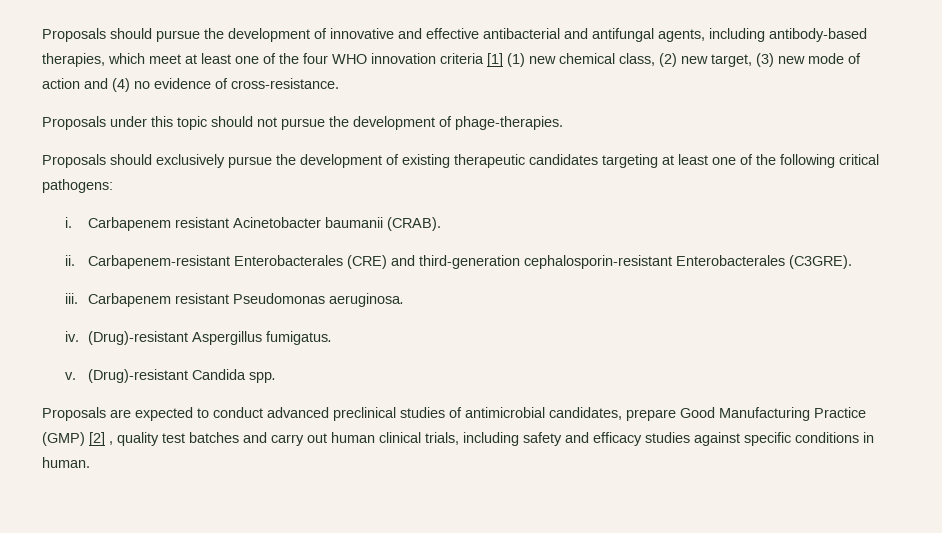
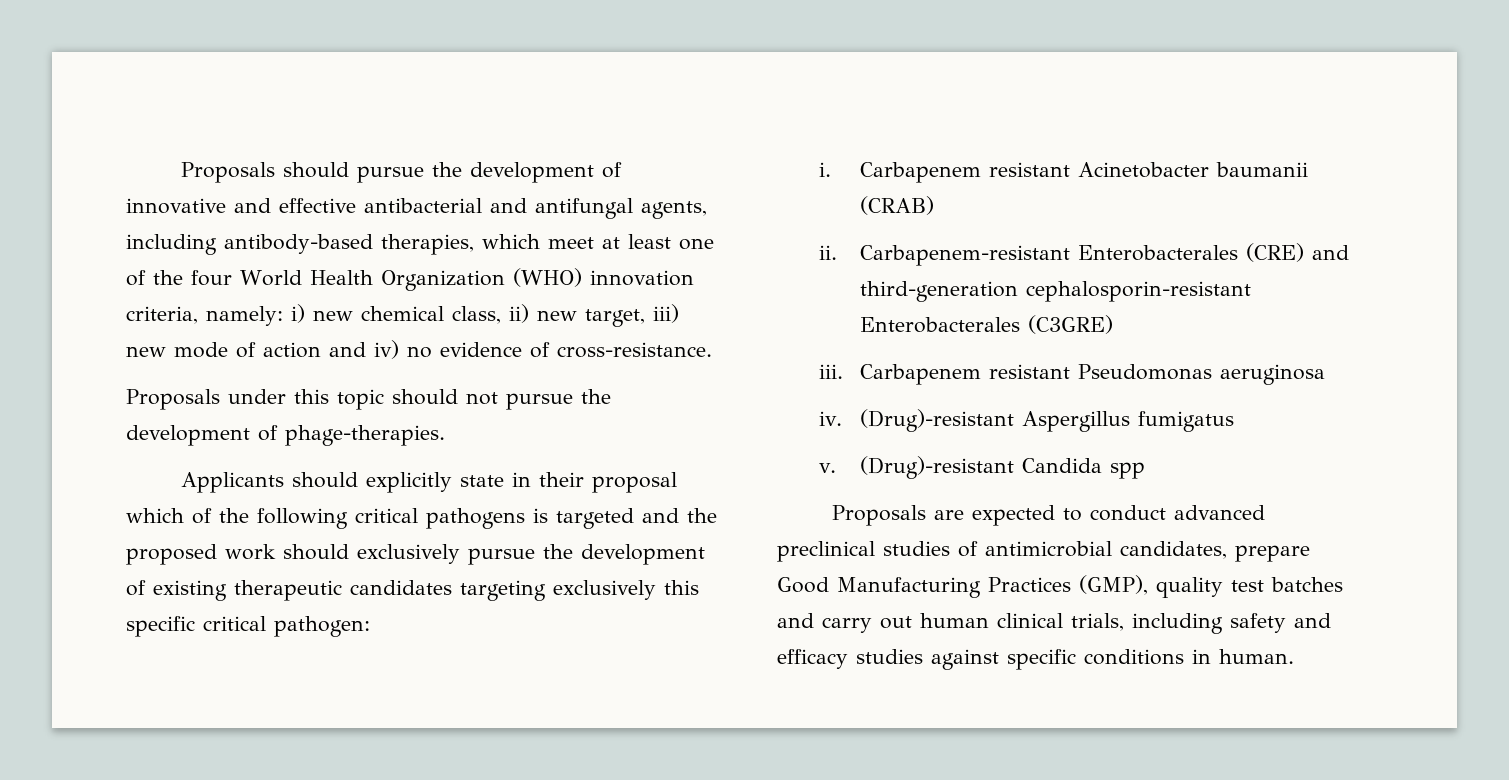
[332,53,525,67] WHO innovation criteria [1] (1) -> [240,268,694,291] [126,304,305,326] World Health Organization (WHO) innovation criteria, namely: i)
[659,53,677,67] (2) -> [509,304,529,323] ii)
[756,53,774,67] (3) -> [653,304,679,323] iii)
[112,78,130,92] (4) -> [374,340,399,359] iv)
[42,154,106,168] Proposals -> [180,472,677,493] [126,508,717,529] [126,544,276,565] Applicants should explicitly state in their proposal which of the following critical pathogens is targeted and the proposed work
[662,154,879,168] [42,179,113,193] at least one of the following critical pathogens: -> [553,580,699,600] [126,616,370,637] exclusively this specific critical pathogen:
[386,217,441,231] (CRAB). -> [860,196,935,215] (CRAB)
[788,255,852,269] (C3GRE). -> [1028,315,1114,334] (C3GRE)
[328,293,404,307] aeruginosa. -> [1220,364,1326,385] aeruginosa
[265,331,332,345] fumigatus. -> [1138,411,1235,432] fumigatus
[248,372,276,383] spp. -> [1110,462,1146,479] spp
[814,407,866,418] [42,432,113,446] Practice (GMP) [2] , -> [988,575,1148,595] Practices (GMP),

